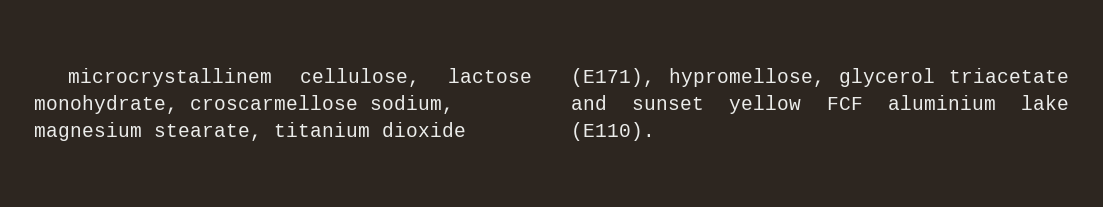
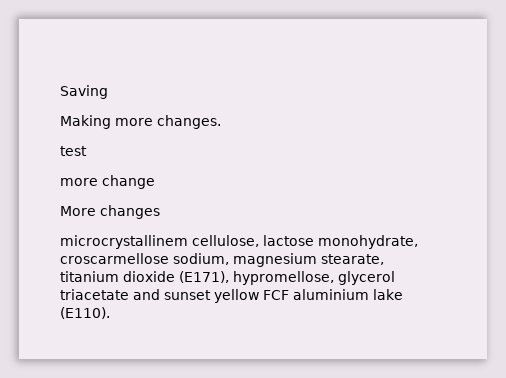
(67, 77) none -> [60,85,108,99] [60,115,221,129] [60,146,87,156] [60,175,155,189] [60,205,160,219] Saving // Making more changes. // test // more change // More changes //

